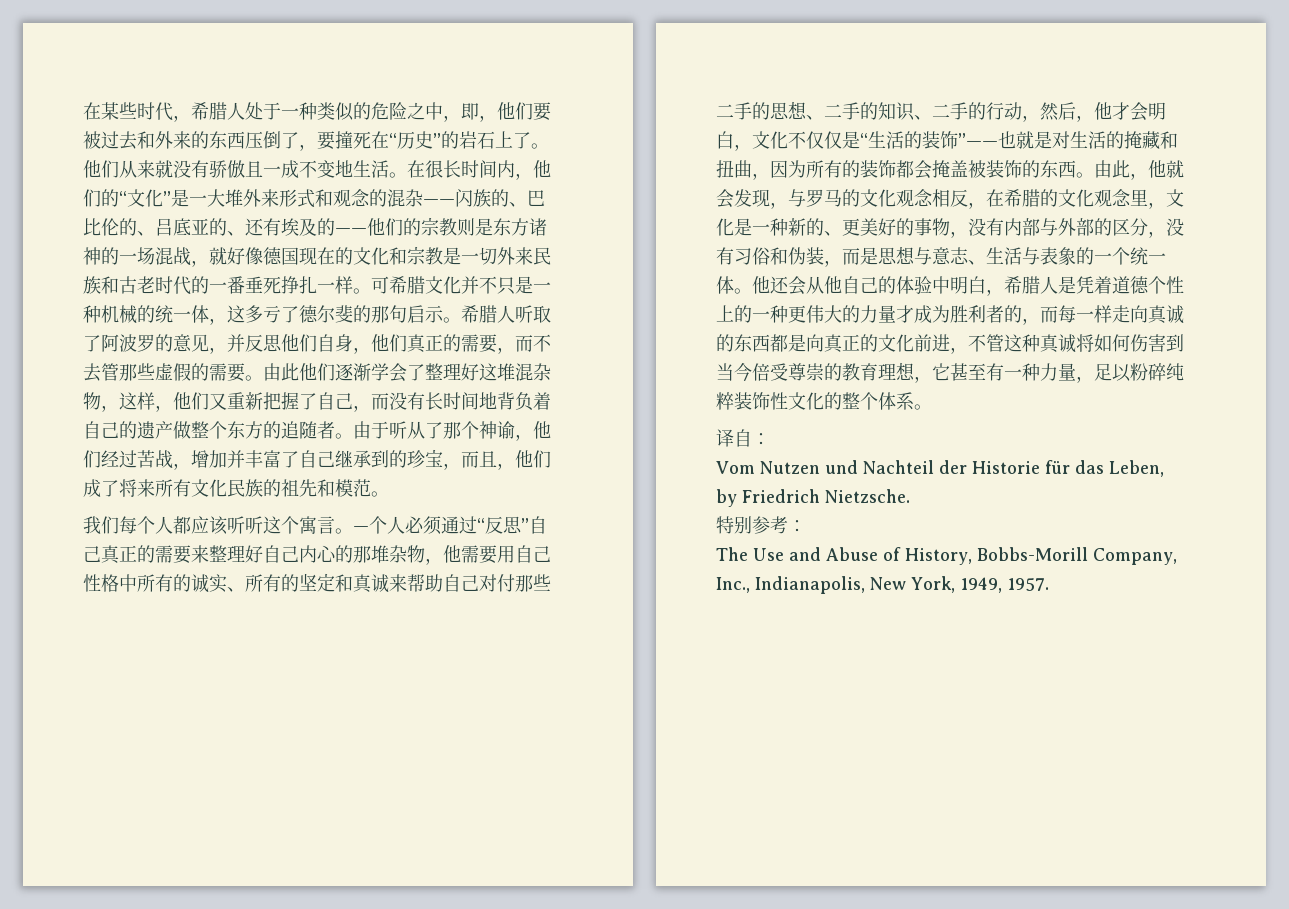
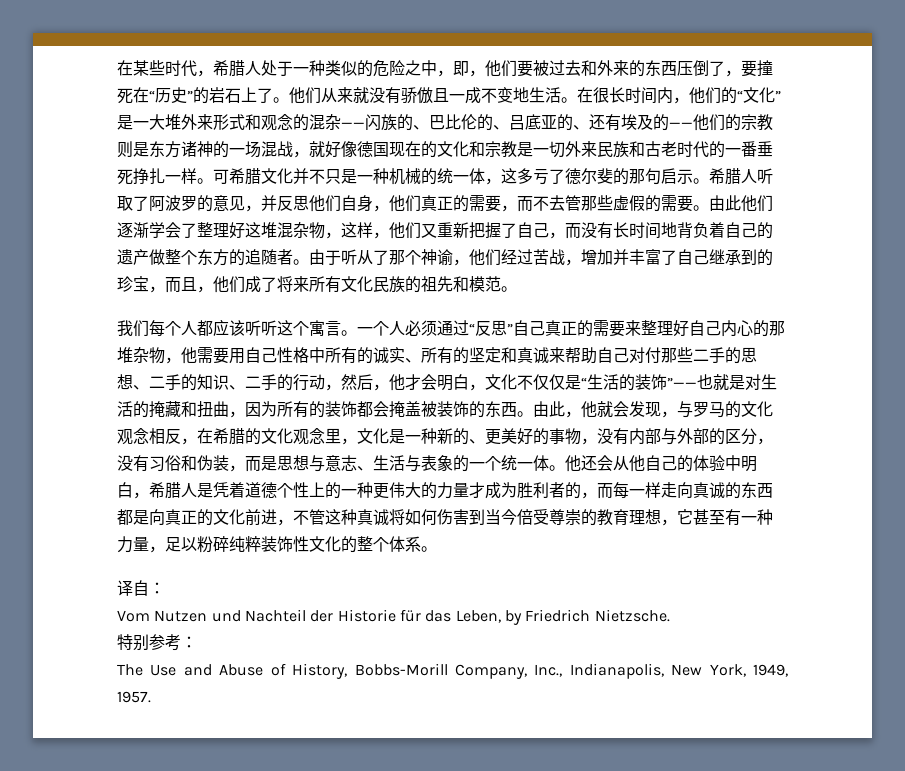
[353,526,369,532] — -> [357,327,373,334] 一

